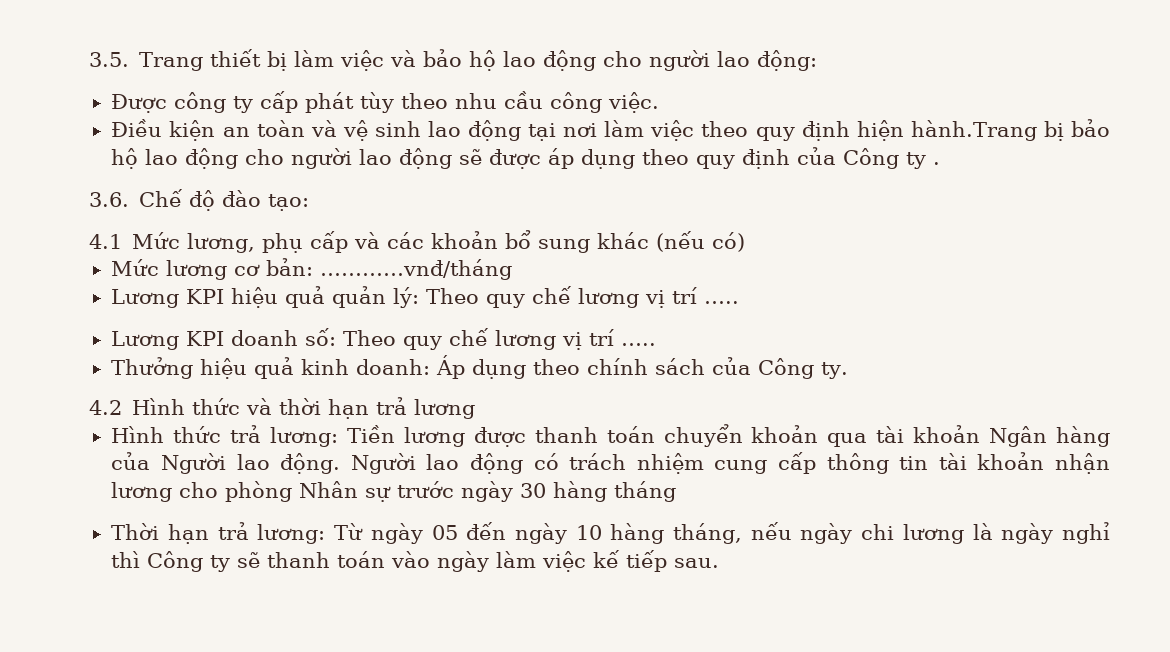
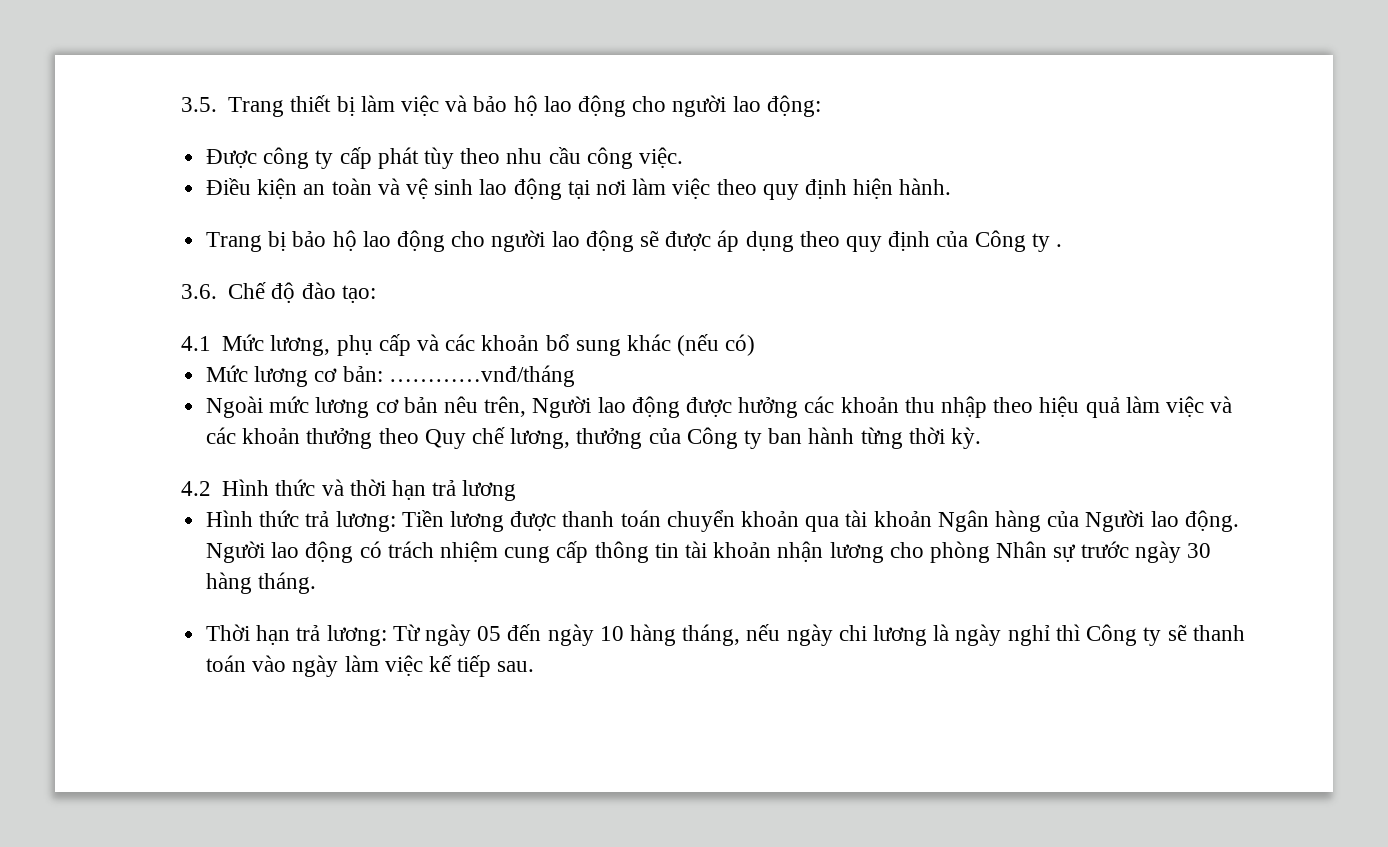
[910,120,1037,141] hành.Trang -> [899,178,952,195] [205,232,262,252] hành. // Trang
[111,286,740,308] [111,328,657,350] [111,355,849,379] Lương KPI hiệu quả quản lý: Theo quy chế lương vị trí ….. // Lương KPI doanh số: Theo quy chế lương vị trí ….. // Thưởng hiệu quả kinh doanh: Áp dụng theo chính sách của Công ty. -> [205,396,1233,418] [205,427,982,449] Ngoài mức lương cơ bản nêu trên, Người lao động được hưởng các khoản thu nhập theo hiệu quả làm việc và các khoản thưởng theo Quy chế lương, thưởng của Công ty ban hành từng thời kỳ.
[614,481,677,502] tháng -> [258,572,317,594] tháng.

